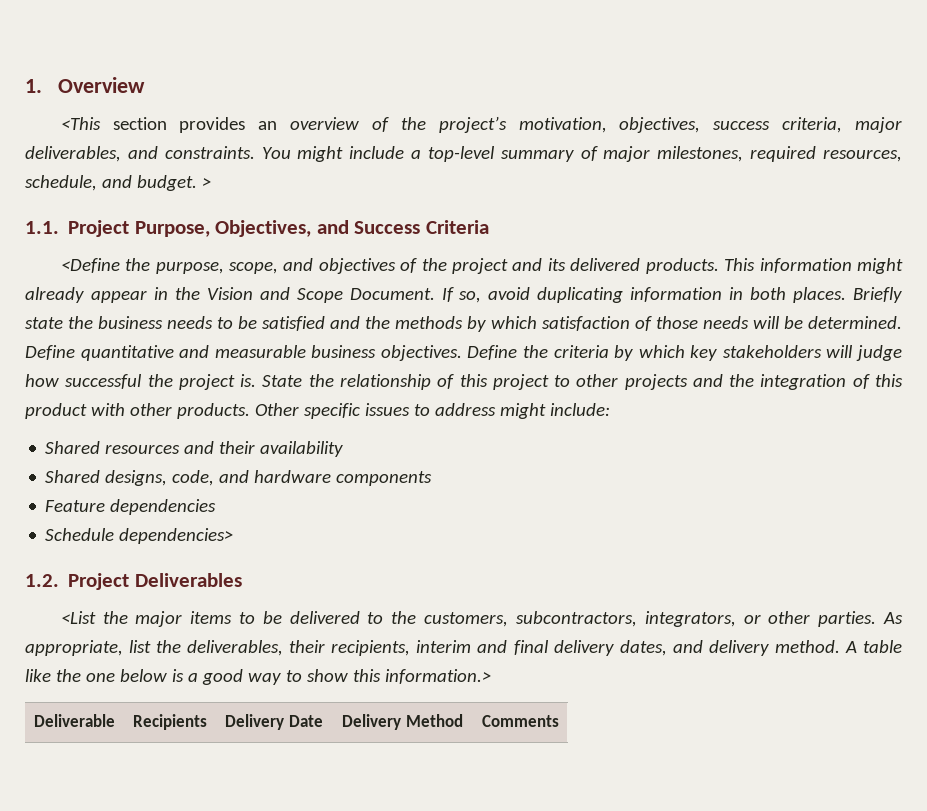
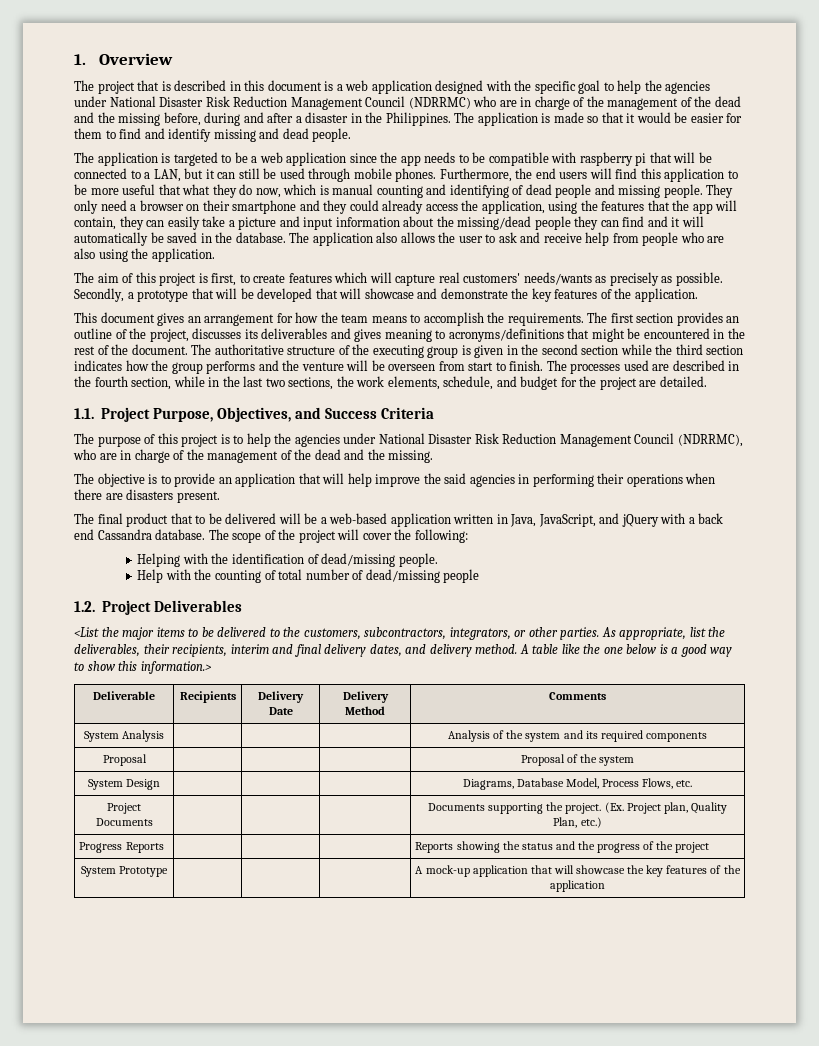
[60,117,101,130] <This -> [74,80,711,94] [74,96,741,110] [74,112,743,126] [74,128,352,142] [74,152,712,166] [74,168,738,182] [74,184,734,198] [74,200,738,214] [74,216,704,230] [74,232,725,246] [74,248,215,262] [74,272,723,286] [74,288,698,302] [74,312,634,326] The project that is described in this document is a web application designed with the specific goal to help the agencies under National Disaster Risk Reduction Management Council (NDRRMC) who are in charge of the management of the dead and the missing before, during and after a disaster in the Philippines. The application is made so that it would be easier for them to find and identify missing and dead people. // The application is targeted to be a web application since the app needs to be compatible with raspberry pi that will be connected to a LAN, but it can still be used through mobile phones. Furthermore, the end users will find this application to be more useful that what they do now, which is manual counting and identifying of dead people and missing people. They only need a browser on their smartphone and they could already access the application, using the features that the app will contain, they can easily take a picture and input information about the missing/dead people they can find and it will automatically be saved in the database. The application also allows the user to ask and receive help from people who are also using the application. // The aim of this project is first, to create features which will capture real customers' needs/wants as precisely as possible. Secondly, a prototype that will be developed that will showcase and demonstrate the key features of the application. // This document gives an arrangement for how the team means to accomplish the requirements. The first
[290,116,903,133] [25,146,902,162] [25,175,211,191] overview of the project’s motivation, objectives, success criteria, major deliverables, and constraints. You might include a top-level summary of major milestones, required resources, schedule, and budget. > -> [74,328,745,342] [74,344,744,358] [74,360,740,374] [74,376,707,390] outline of the project, discusses its deliverables and gives meaning to acronyms/definitions that might be encountered in the rest of the document. The authoritative structure of the executing group is given in the second section while the third section indicates how the group performs and the venture will be overseen from start to finish. The processes used are described in the fourth section, while in the last two sections, the work elements, schedule, and budget for the project are detailed.
[60,258,903,274] [25,287,902,303] [25,316,902,332] [25,345,902,361] [25,374,904,390] [25,403,610,419] [45,441,344,457] [45,470,433,486] [45,499,217,515] [45,528,234,544] <Define the purpose, scope, and objectives of the project and its delivered products. This information might already appear in the Vision and Scope Document. If so, avoid duplicating information in both places. Briefly state the business needs to be satisfied and the methods by which satisfaction of those needs will be determined. Define quantitative and measurable business objectives. Define the criteria by which key stakeholders will judge how successful the project is. State the relationship of this project to other projects and the integration of this product with other products. Other specific issues to address might include: // Shared resources and their availability // Shared designs, code, and hardware components // Feature dependencies // Schedule dependencies> -> [74,433,743,447] [73,449,434,463] [74,473,716,487] [74,489,220,503] [74,513,724,527] [74,529,468,543] [137,553,438,567] [137,569,480,583] The purpose of this project is to help the agencies under National Disaster Risk Reduction Management Council (NDRRMC), who are in charge of the management of the dead and the missing. // The objective is to provide an application that will help improve the said agencies in performing their operations when there are disasters present. // The final product that to be delivered will be a web-based application written in Java, JavaScript, and jQuery with a back end Cassandra database. The scope of the project will cover the following: // Helping with the identification of dead/missing people. // Help with the counting of total number of dead/missing people
(559, 721) none -> [83,730,165,742] [448,730,707,742] [102,754,147,766] [520,754,635,766] [87,779,161,790] [462,778,693,790] [107,803,141,814] [95,818,153,826] [428,802,727,814] [553,817,602,828] [79,842,164,853] [415,841,710,853] [80,866,169,877] [415,865,741,877] [550,880,605,892] // System Analysis | | | | Analysis of the system and its required components // Proposal | | | | Proposal of the system // System Design | | | | Diagrams, Database Model, Process Flows, etc. // Project Documents | | | | Documents supporting the project. (Ex. Project plan, Quality Plan, etc.) // Progress Reports | | | | Reports showing the status and the progress of the project // System Prototype | | | | A mock-up application that will showcase the key features of the application

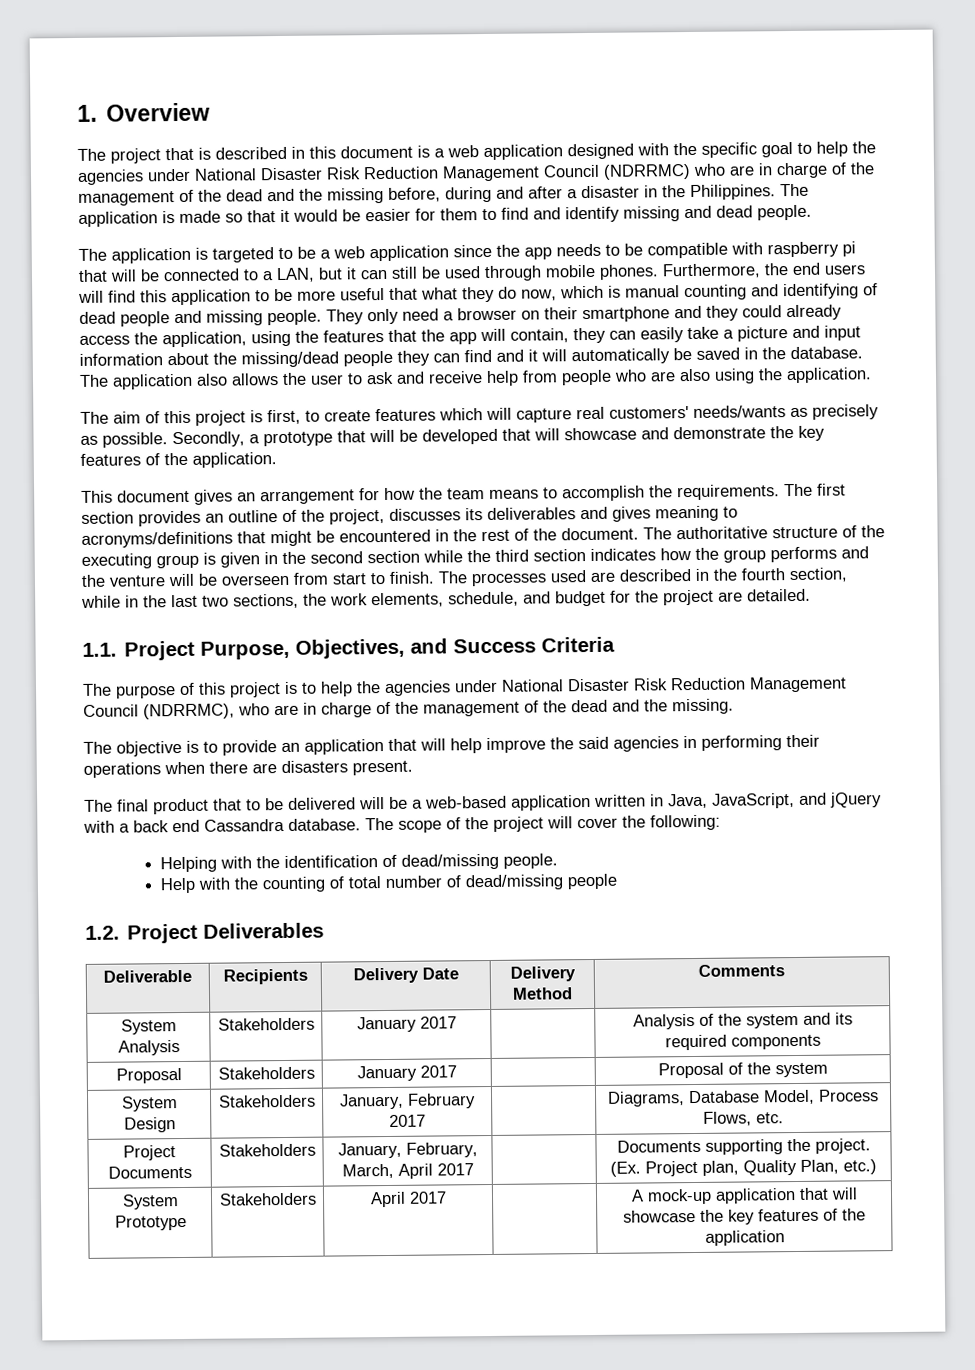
[74,627,726,640] [74,644,733,657] [74,661,212,674] // <List the major items to be delivered to the customers, subcontractors, integrators, or other parties. As appropriate, list the deliverables, their recipients, interim and final delivery dates, and delivery method. A table like the one below is a good way to show this information.> -> (325, 930) none
(165, 736) | -> [217,1017,315,1031] [356,1016,457,1033] Stakeholders | January 2017
(147, 760) | -> [217,1066,315,1080] [356,1065,457,1082] Stakeholders | January 2017
(161, 784) | -> [218,1094,316,1108] [339,1093,476,1110] [389,1114,426,1127] Stakeholders | January, February 2017
(153, 822) | -> [218,1143,316,1157] [337,1142,478,1159] [341,1163,474,1179] Stakeholders | January, February, March, April 2017
[79,842,164,853] [415,841,710,853] // Progress Reports | | | | Reports showing the status and the progress of the project -> (877, 1167) none
(169, 871) | -> [218,1192,317,1206] [369,1191,447,1208] Stakeholders | April 2017

